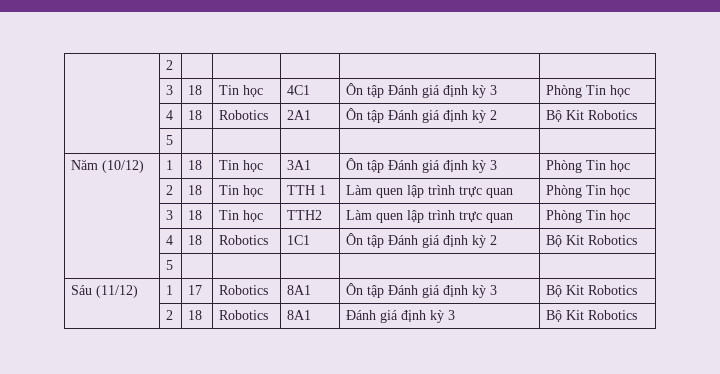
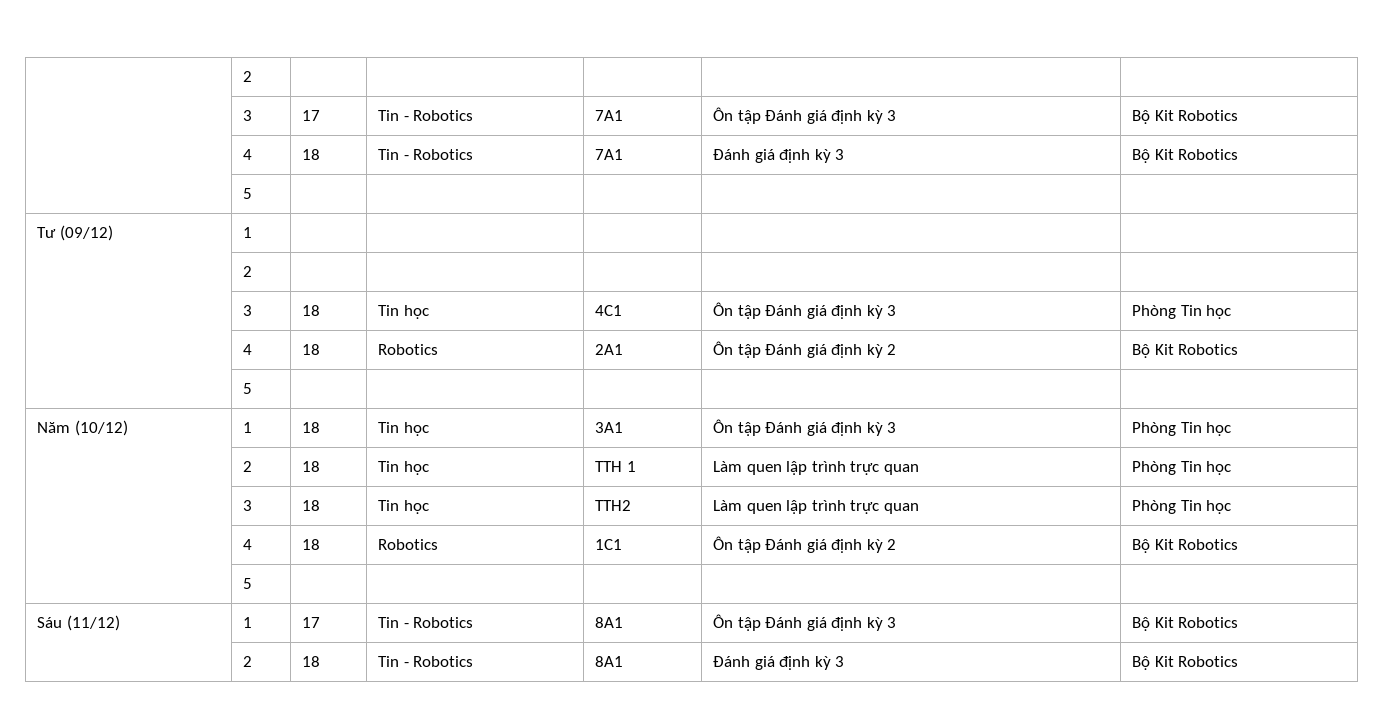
[165,60,173,70] | 2 | | | | | -> [242,71,252,82] [242,110,252,121] [301,110,320,121] [377,110,474,121] [594,110,623,121] [712,107,897,124] [1131,110,1239,124] [242,149,252,160] [301,149,320,160] [377,149,474,160] [594,149,623,160] [712,149,845,163] [1131,149,1239,163] [242,188,252,199] [36,225,113,241] [242,227,252,238] [242,266,252,277] | 2 | | | | | // | 3 | 17 | Tin - Robotics | 7A1 | Ôn tập Đánh giá định kỳ 3 | Bộ Kit Robotics // | 4 | 18 | Tin - Robotics | 7A1 | Đánh giá định kỳ 3 | Bộ Kit Robotics // | 5 | | | | | // Tư (09/12) | 1 | | | | | // | 2 | | | | |
(202, 290) none -> [377,617,409,628] Tin -
(202, 315) none -> [377,656,409,667] Tin -

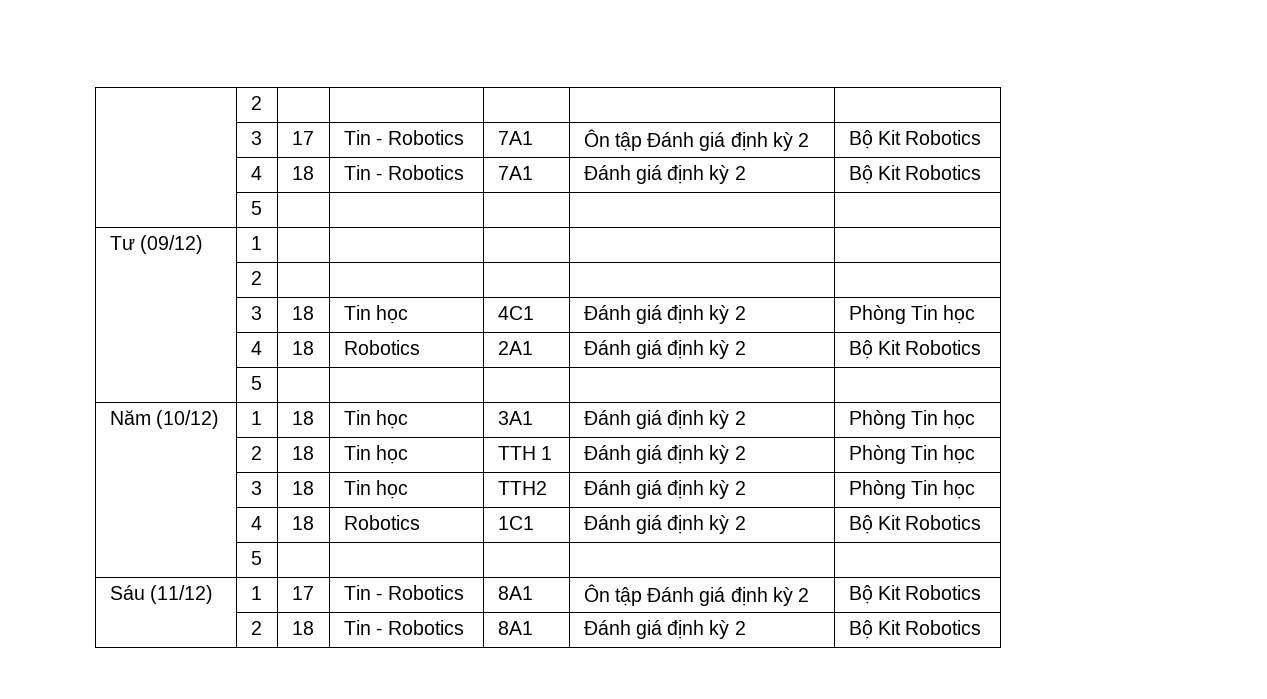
[887,110,897,121] 3 -> [798,133,810,147] 2
[835,149,845,160] 3 -> [734,166,746,180] 2
[712,302,897,319] Ôn tập Đánh giá định kỳ 3 -> [583,305,746,324] Đánh giá định kỳ 2
[712,341,761,358] Ôn tập -> (533, 348) none
[712,419,897,436] Ôn tập Đánh giá định kỳ 3 -> [583,410,746,429] Đánh giá định kỳ 2
[712,461,919,475] Làm quen lập trình trực quan -> [583,445,746,464] Đánh giá định kỳ 2
[712,500,919,514] Làm quen lập trình trực quan -> [583,480,746,499] Đánh giá định kỳ 2
[712,536,761,553] Ôn tập -> (534, 523) none
[887,617,897,628] 3 -> [798,588,810,602] 2
[835,656,845,667] 3 -> [734,621,746,635] 2

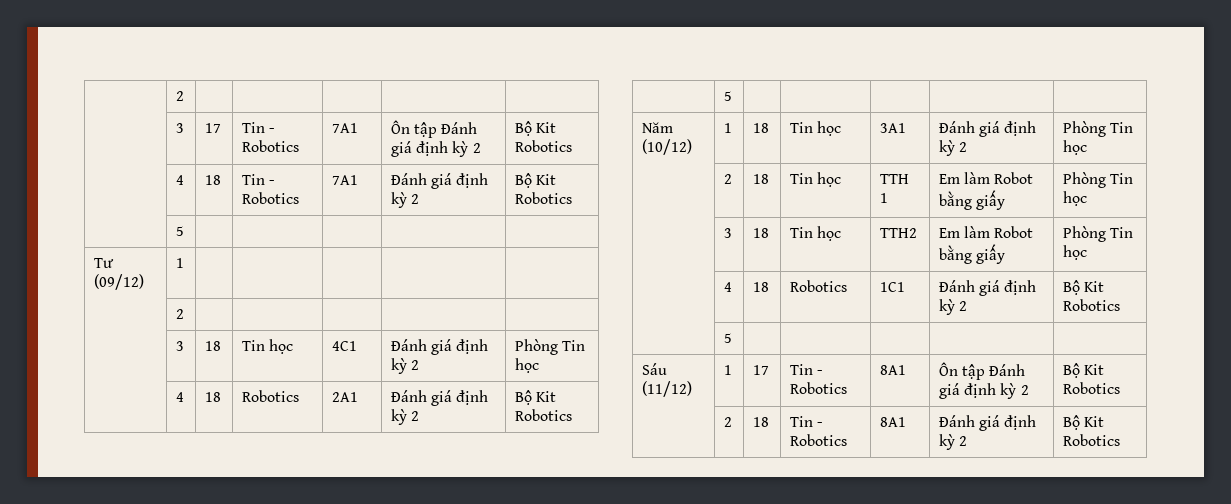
[583,445,746,464] Đánh giá định kỳ 2 -> [939,172,1034,184] [939,190,1006,210] Em làm Robot bằng giấy
[583,480,746,499] Đánh giá định kỳ 2 -> [939,226,1034,238] [939,244,1006,264] Em làm Robot bằng giấy

